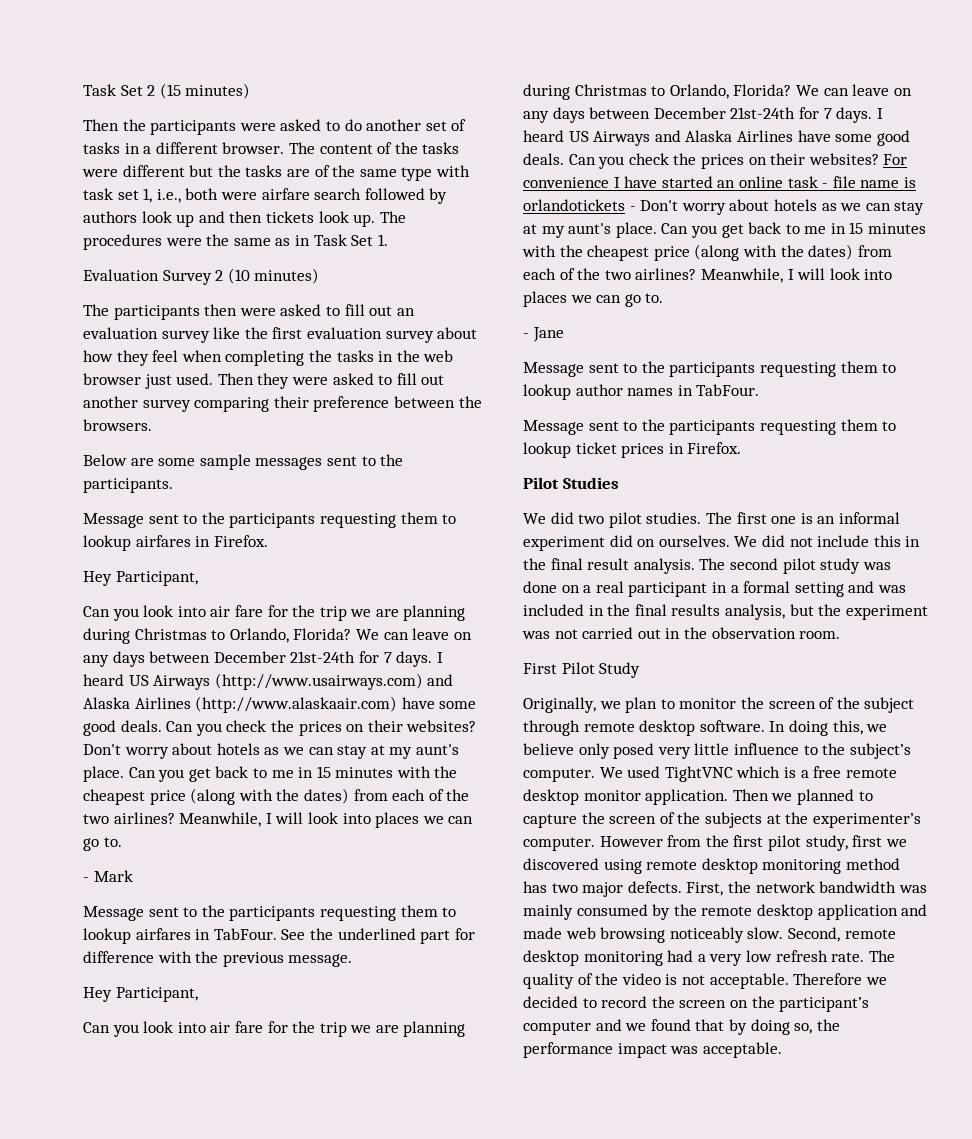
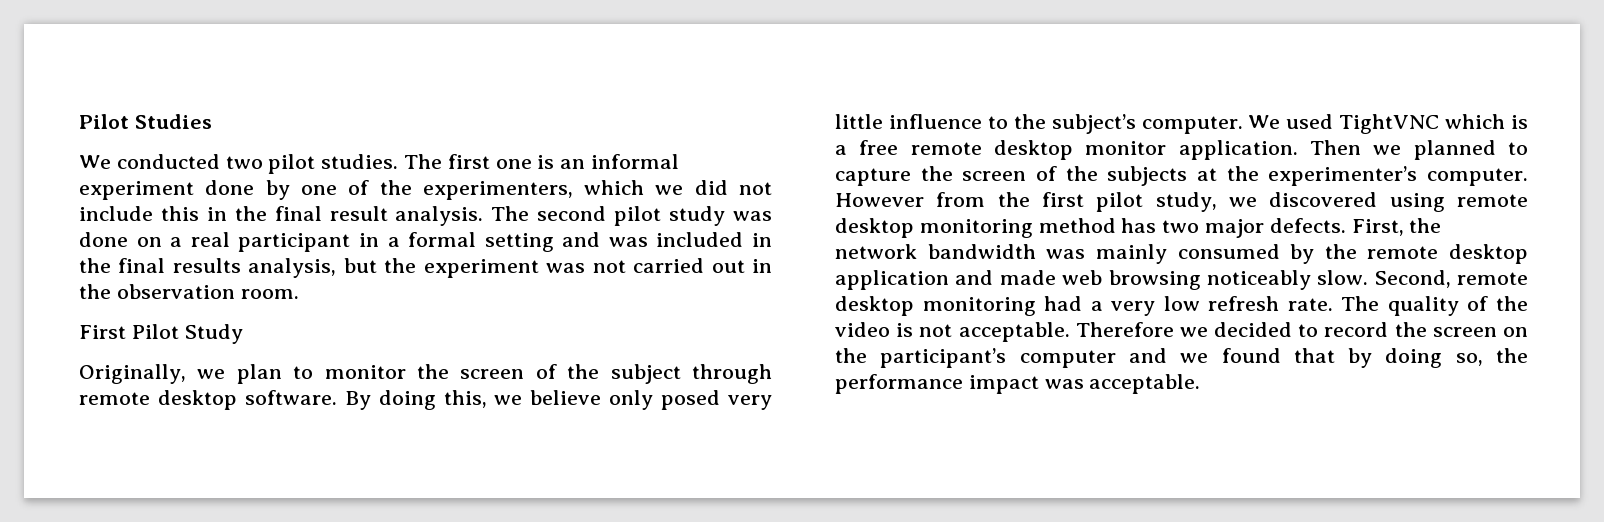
[83,83,251,99] [83,119,467,135] [83,142,460,154] [82,165,470,181] [83,188,448,204] [83,211,406,227] [83,234,388,250] [83,268,320,285] [83,304,415,320] [83,327,478,343] [83,350,454,366] [83,373,445,389] [83,396,482,412] [83,419,152,431] [83,454,404,470] [83,478,173,493] [83,512,457,528] [83,535,268,551] [83,571,198,586] [83,605,466,621] [83,628,472,644] [83,651,443,667] [83,673,454,690] [83,696,477,713] [83,720,477,736] [83,743,459,759] [83,766,458,782] [83,788,470,805] [83,812,474,828] [83,837,122,851] [83,870,133,882] [83,905,457,921] [83,928,475,944] [83,951,353,967] [83,987,198,1002] [83,1021,466,1037] [523,84,912,100] [523,107,883,123] [523,130,910,146] [523,153,908,169] [523,176,916,188] [523,199,925,215] [523,222,927,238] [522,244,892,261] [523,268,893,283] [523,291,664,307] [523,327,564,342] [523,361,897,377] [523,384,760,400] [523,419,897,435] [523,442,742,458] Task Set 2 (15 minutes) // Then the participants were asked to do another set of tasks in a different browser. The content of the tasks were different but the tasks are of the same type with task set 1, i.e., both were airfare search followed by authors look up and then tickets look up. The procedures were the same as in Task Set 1. // Evaluation Survey 2 (10 minutes) // The participants then were asked to fill out an evaluation survey like the first evaluation survey about how they feel when completing the tasks in the web browser just used. Then they were asked to fill out another survey comparing their preference between the browsers. // Below are some sample messages sent to the participants. // Message sent to the participants requesting them to lookup airfares in Firefox. // Hey Participant, // Can you look into air fare for the trip we are planning during Christmas to Orlando, Florida? We can leave on any days between December 21st-24th for 7 days. I heard US Airways (http://www.usairways.com) and Alaska Airlines (http://www.alaskaair.com) have some good deals. Can you check the prices on their websites? Don't worry about hotels as we can stay at my aunt's place. Can you get back to me in 15 minutes with the cheapest price (along with the dates) from each of the two airlines? Meanwhile, I will look into places we can go to. // - Mark // Message sent to the participants requesting them to lookup airfares in TabFour. See the underlined part for difference with the previous message. // Hey Participant, // Can you look into air fare for the trip we are planning during Christmas to Orlando, Florida? We can leave on any days between December 21st-24th for 7 days. I heard US Airways and Alaska Airlines have some good deals. Can you check the prices on their websites? For convenience I have started an online task - file name is orlandotickets - Don't worry about hotels as we can stay at my aunt's place. Can you get back to me in 15 minutes with the cheapest price (along with the dates) from each of the two airlines? Meanwhile, I will look into places we can go to. // - Jane // Message sent to the participants requesting them to lookup author names in TabFour. // Message sent to the participants requesting them to lookup ticket prices in Firefox. // -> (79, 121) none
[550,512,574,524] did -> [116,154,220,169] conducted
[609,535,758,547] did on ourselves. We -> [205,180,684,200] done by one of the experimenters, which we
[769,721,786,732] In -> [344,391,371,410] By
[852,835,883,847] first -> (1217, 202) none

